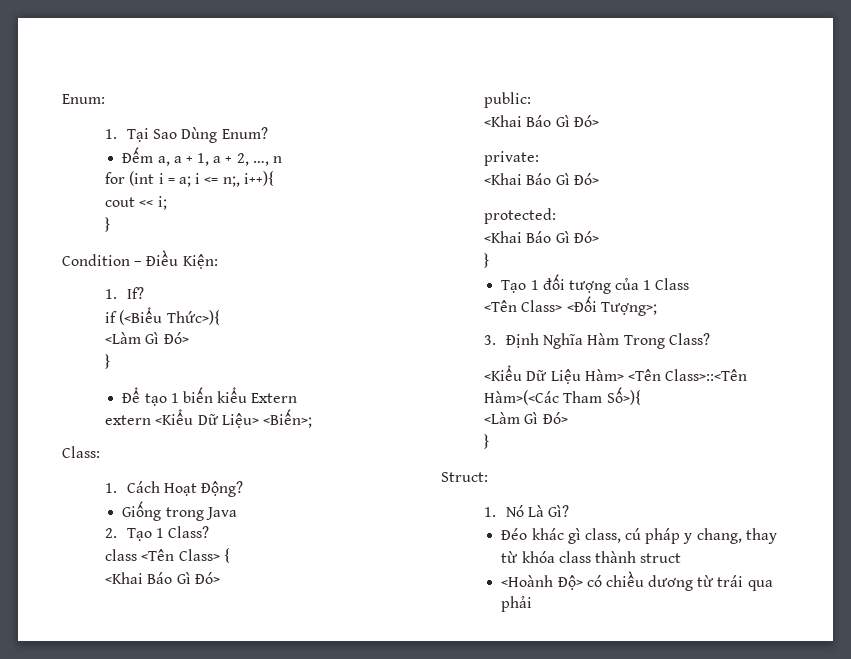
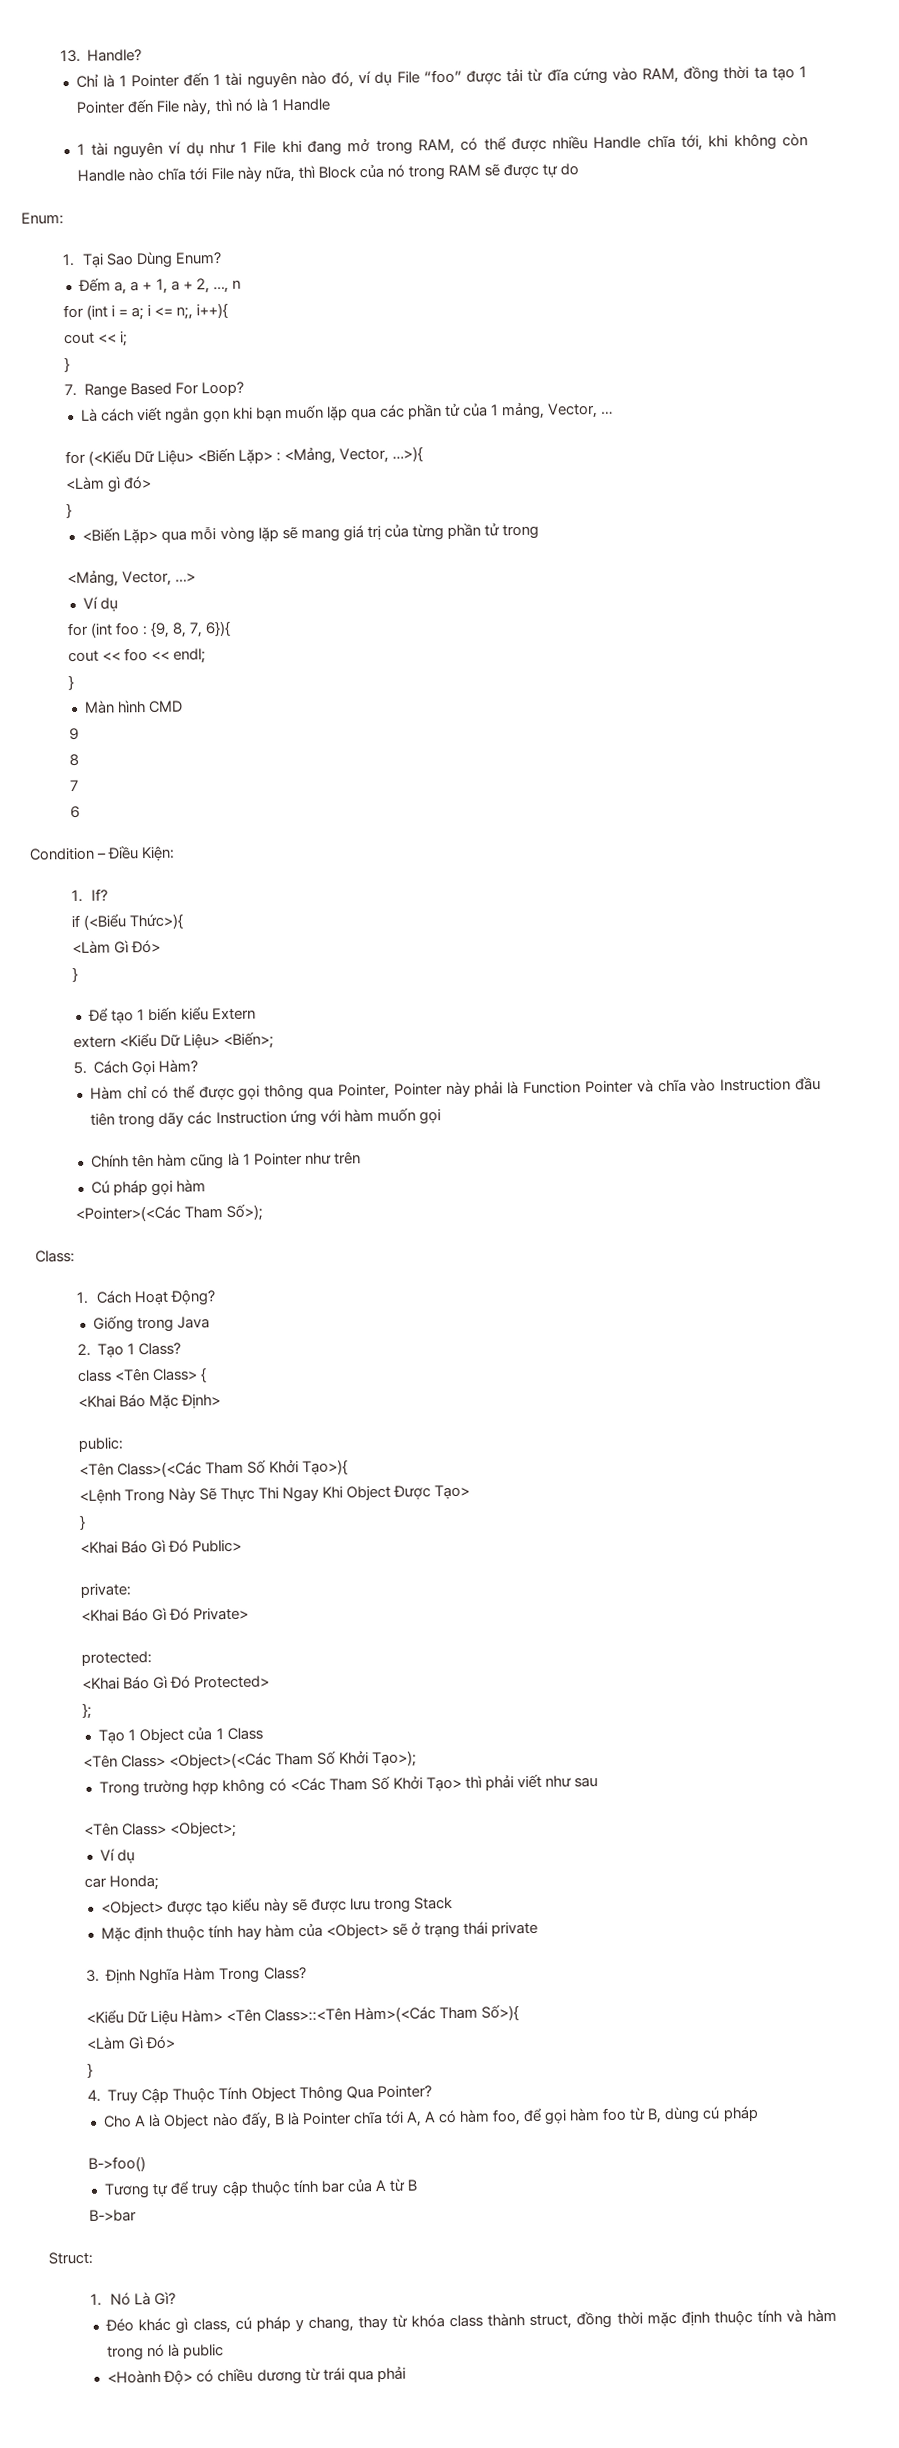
(62, 99) none -> [59,49,143,63] [76,65,807,89] [76,98,331,116] [77,133,809,159] [77,163,580,183] 13. Handle? // Chỉ là 1 Pointer đến 1 tài nguyên nào đó, ví dụ File “foo” được tải từ đĩa cứng vào RAM, đồng thời ta tạo 1 Pointer đến File này, thì nó là 1 Handle // 1 tài nguyên ví dụ như 1 File khi đang mở trong RAM, có thể được nhiều Handle chĩa tới, khi không còn Handle nào chĩa tới File này nữa, thì Block của nó trong RAM sẽ được tự do //
(111, 224) none -> [63,381,245,399] [81,402,614,424] [64,446,424,466] [64,475,152,493] [65,503,72,519] [82,522,540,544] [66,570,196,588] [83,596,119,612] [66,620,232,638] [67,648,207,664] [67,675,74,691] [84,700,184,714] [68,727,79,741] [68,753,79,767] [68,779,79,792] [69,805,80,819] // 7. Range Based For Loop? // Là cách viết ngắn gọn khi bạn muốn lặp qua các phần tử của 1 mảng, Vector, … // for (<Kiểu Dữ Liệu> <Biến Lặp> : <Mảng, Vector, …>){ // <Làm gì đó> // } // <Biến Lặp> qua mỗi vòng lặp sẽ mang giá trị của từng phần tử trong // <Mảng, Vector, …> // Ví dụ // for (int foo : {9, 8, 7, 6}){ // cout << foo << endl; // } // Màn hình CMD // 9 // 8 // 7 // 6
(313, 418) none -> [72,1059,199,1076] [90,1075,822,1101] [90,1107,441,1129] [91,1151,361,1170] [91,1179,207,1197] [74,1203,263,1223] // 5. Cách Gọi Hàm? // Hàm chỉ có thể được gọi thông qua Pointer, Pointer này phải là Function Pointer và chĩa vào Instruction đầu tiên trong dãy các Instruction ứng với hàm muốn gọi // Chính tên hàm cũng là 1 Pointer như trên // Cú pháp gọi hàm // <Pointer>(<Các Tham Số>);
[176,572,220,584] Gì Đó> -> [148,1394,221,1410] Mặc Định>
[484,115,599,127] // <Khai Báo Gì Đó> -> [78,1459,349,1478] [78,1484,471,1505] [78,1514,86,1531] [79,1539,243,1555] // <Tên Class>(<Các Tham Số Khởi Tạo>){ // <Lệnh Trong Này Sẽ Thực Thi Ngay Khi Object Được Tạo> // } // <Khai Báo Gì Đó Public>
[573,173,599,185] Đó> -> [168,1607,250,1621] Đó Private>
[573,231,599,243] [484,253,490,268] [501,274,611,294] Đó> // } // Tạo 1 đối tượng -> [169,1675,271,1689] [81,1702,92,1719] [98,1728,185,1744] Đó Protected> // }; // Tạo 1 Object
[566,296,657,316] <Đối Tượng>; -> [168,1750,418,1769] [99,1773,599,1797] [83,1821,237,1838] [100,1848,136,1864] [83,1874,159,1891] [101,1897,453,1916] [101,1921,538,1942] <Object>(<Các Tham Số Khởi Tạo>); // Trong trường hợp không có <Các Tham Số Khởi Tạo> thì phải viết như sau // <Tên Class> <Object>; // Ví dụ // car Honda; // <Object> được tạo kiểu này sẽ được lưu trong Stack // Mặc định thuộc tính hay hàm của <Object> sẽ ở trạng thái private
(490, 441) none -> [86,2085,432,2104] [103,2105,759,2129] [87,2156,146,2172] [104,2178,417,2199] [88,2209,137,2222] // 4. Truy Cập Thuộc Tính Object Thông Qua Pointer? // Cho A là Object nào đấy, B là Pointer chĩa tới A, A có hàm foo, để gọi hàm foo từ B, dùng cú pháp // B->foo() // Tương tự để truy cập thuộc tính bar của A từ B // B->bar
[640,553,682,563] struct -> [529,2308,838,2330] [107,2343,225,2361] struct, đồng thời mặc định thuộc tính và hàm trong nó là public

